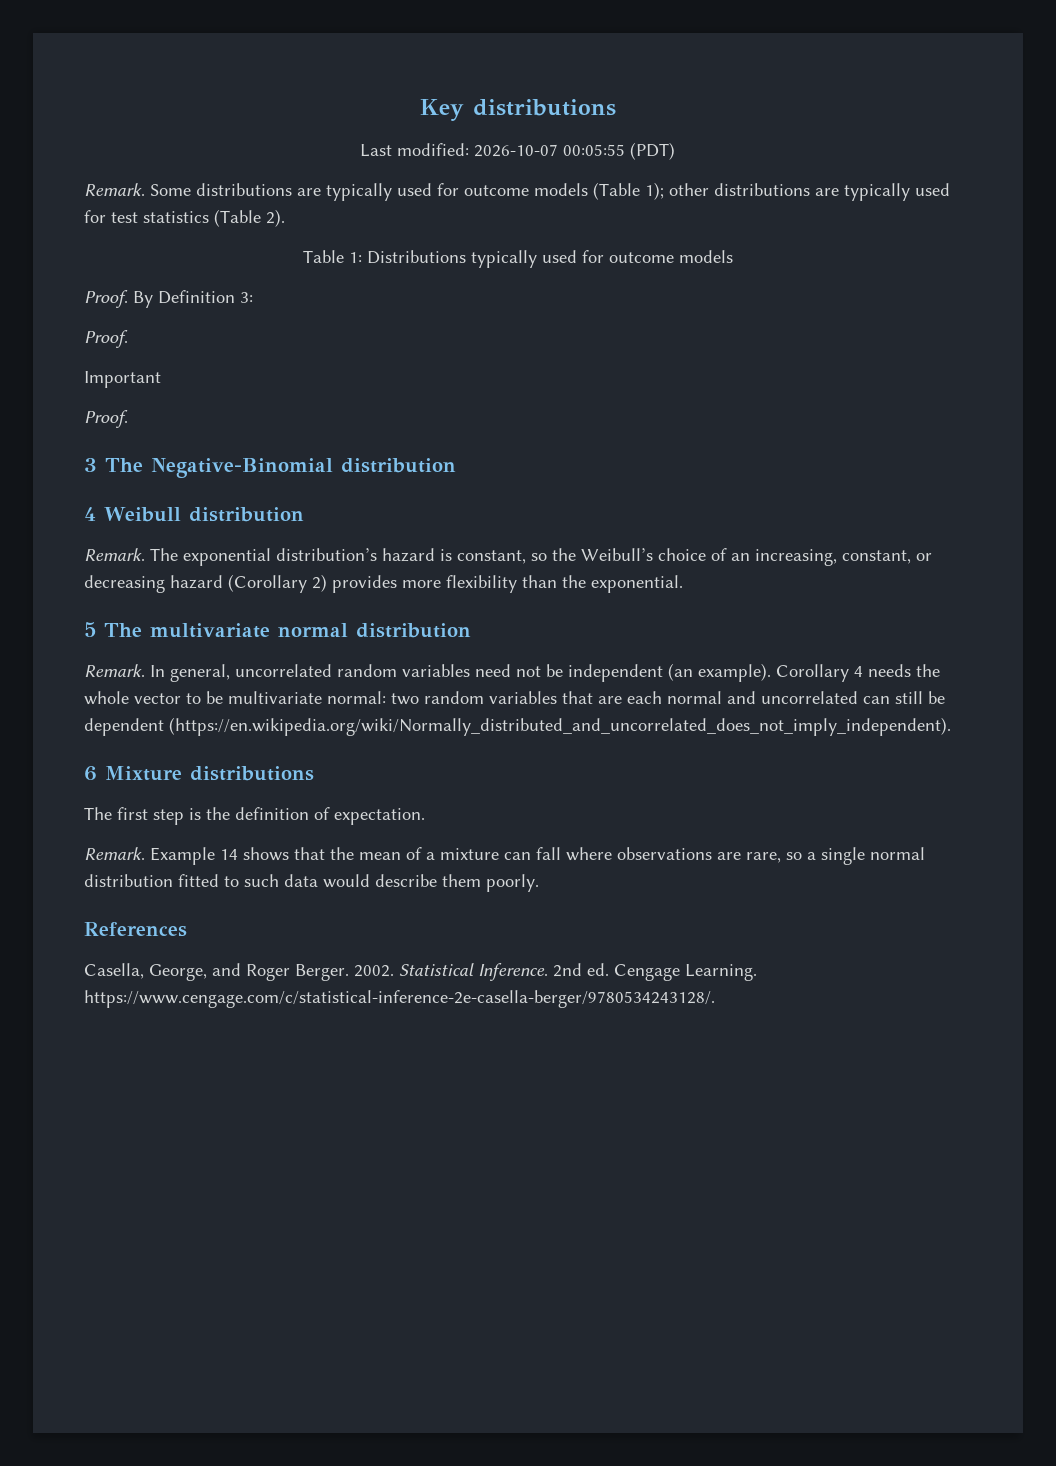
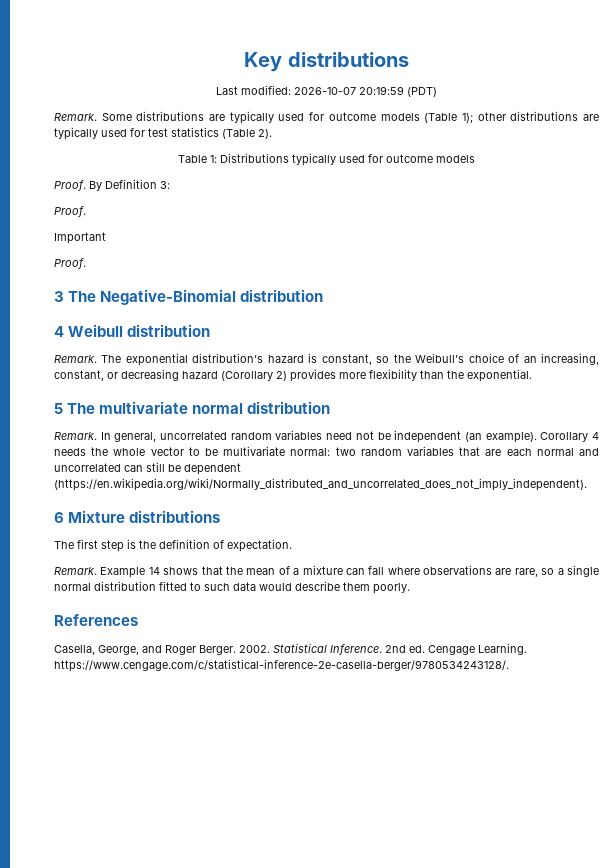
[563,144,625,156] 00:05:55 -> [359,86,404,95] 20:19:59

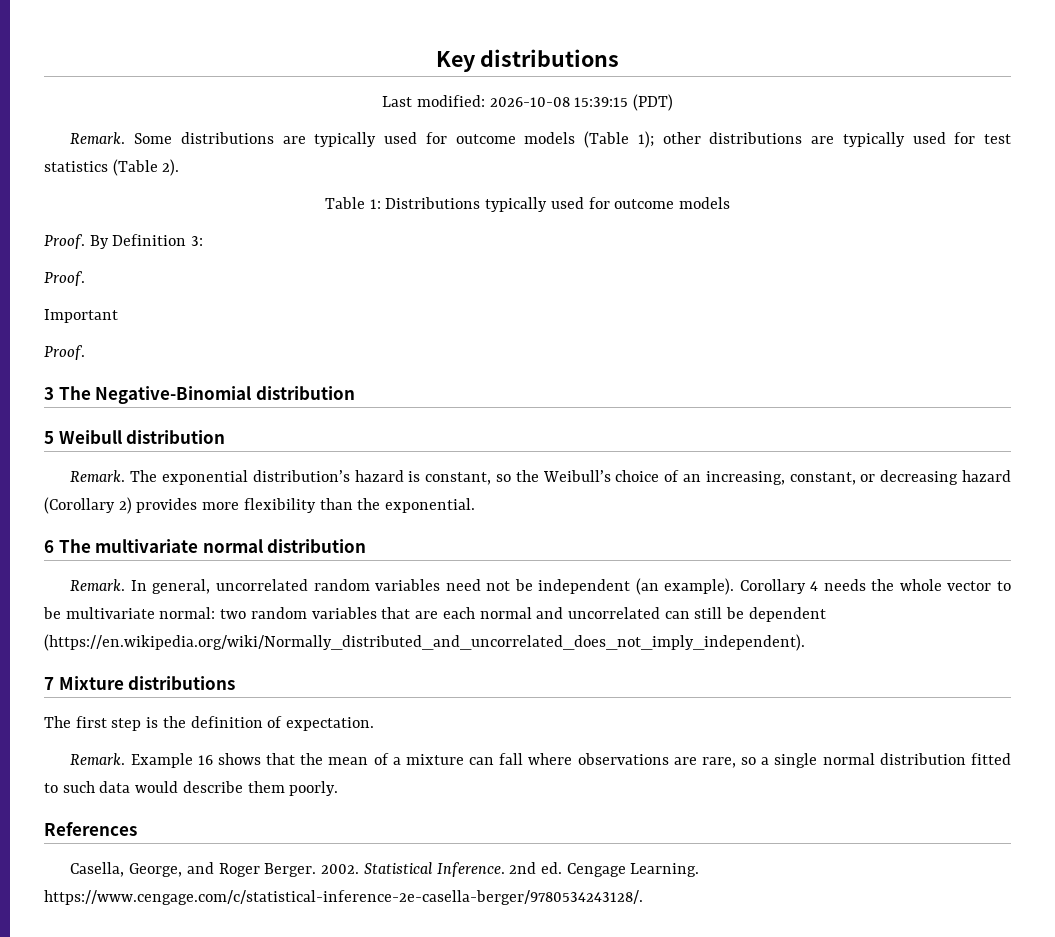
[294,86,404,95] 2026-10-07 20:19:59 -> [489,97,629,107] 2026-10-08 15:39:15
[54,326,64,337] 4 -> [44,431,54,444] 5
[54,403,63,414] 5 -> [44,540,54,553] 6
[54,512,64,523] 6 -> [44,677,54,690] 7
[148,567,160,575] 14 -> [197,755,213,765] 16

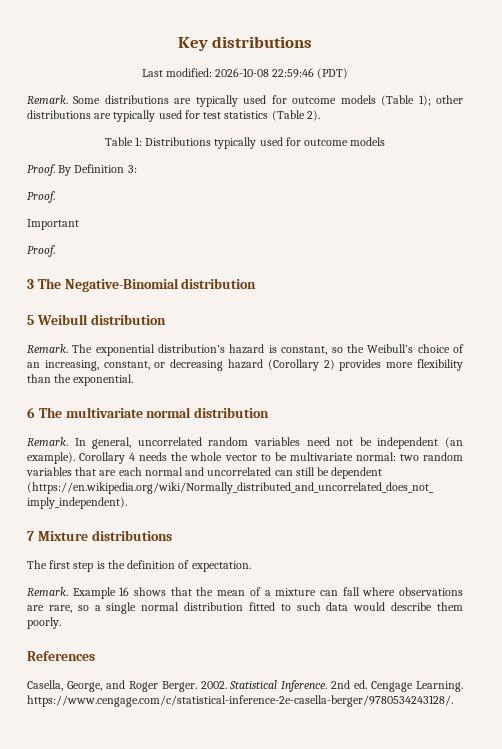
[574,97,629,107] 15:39:15 -> [272,68,315,78] 22:59:46

